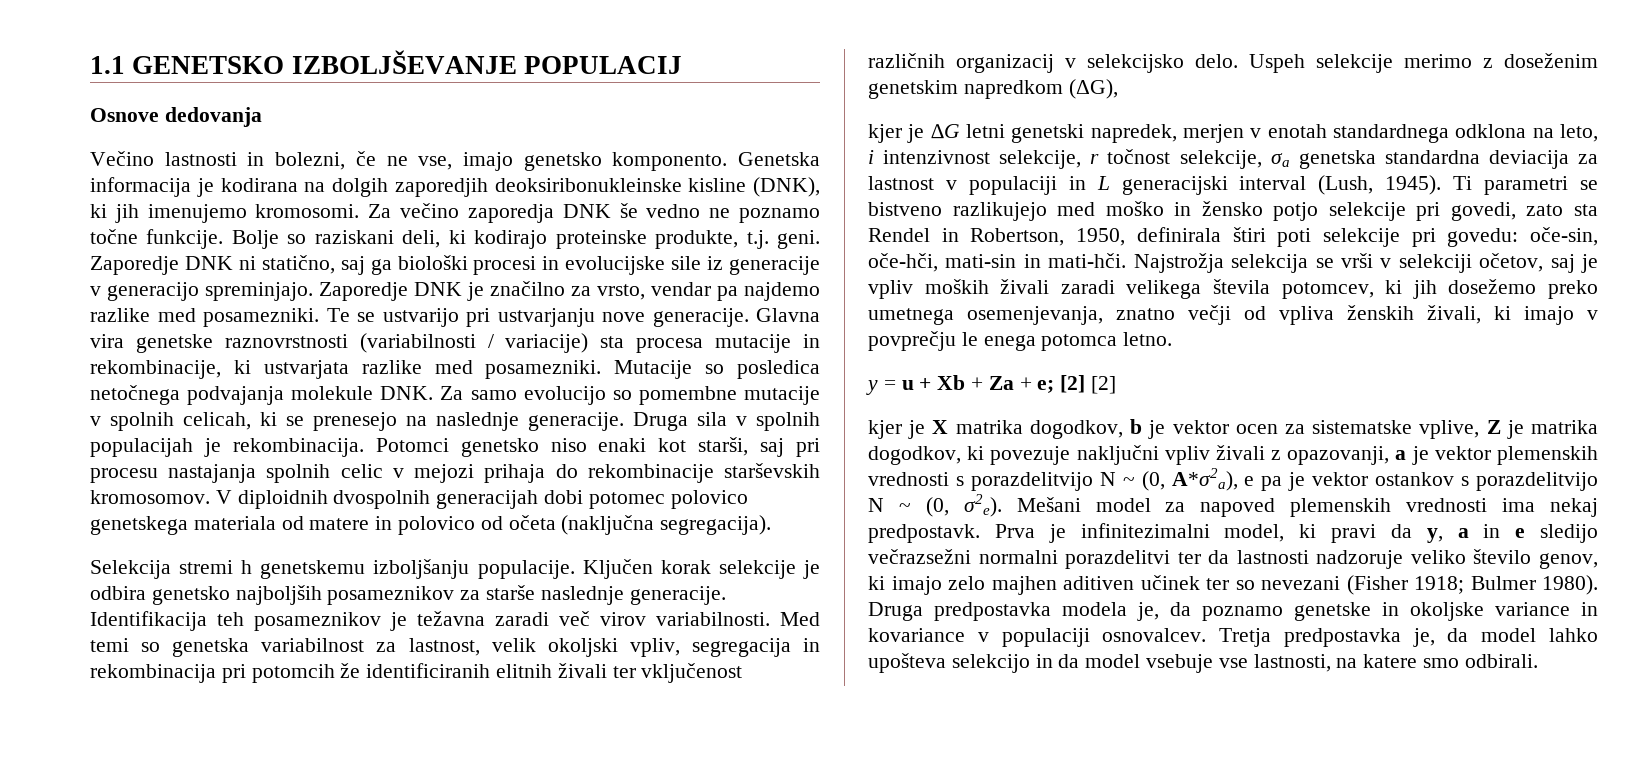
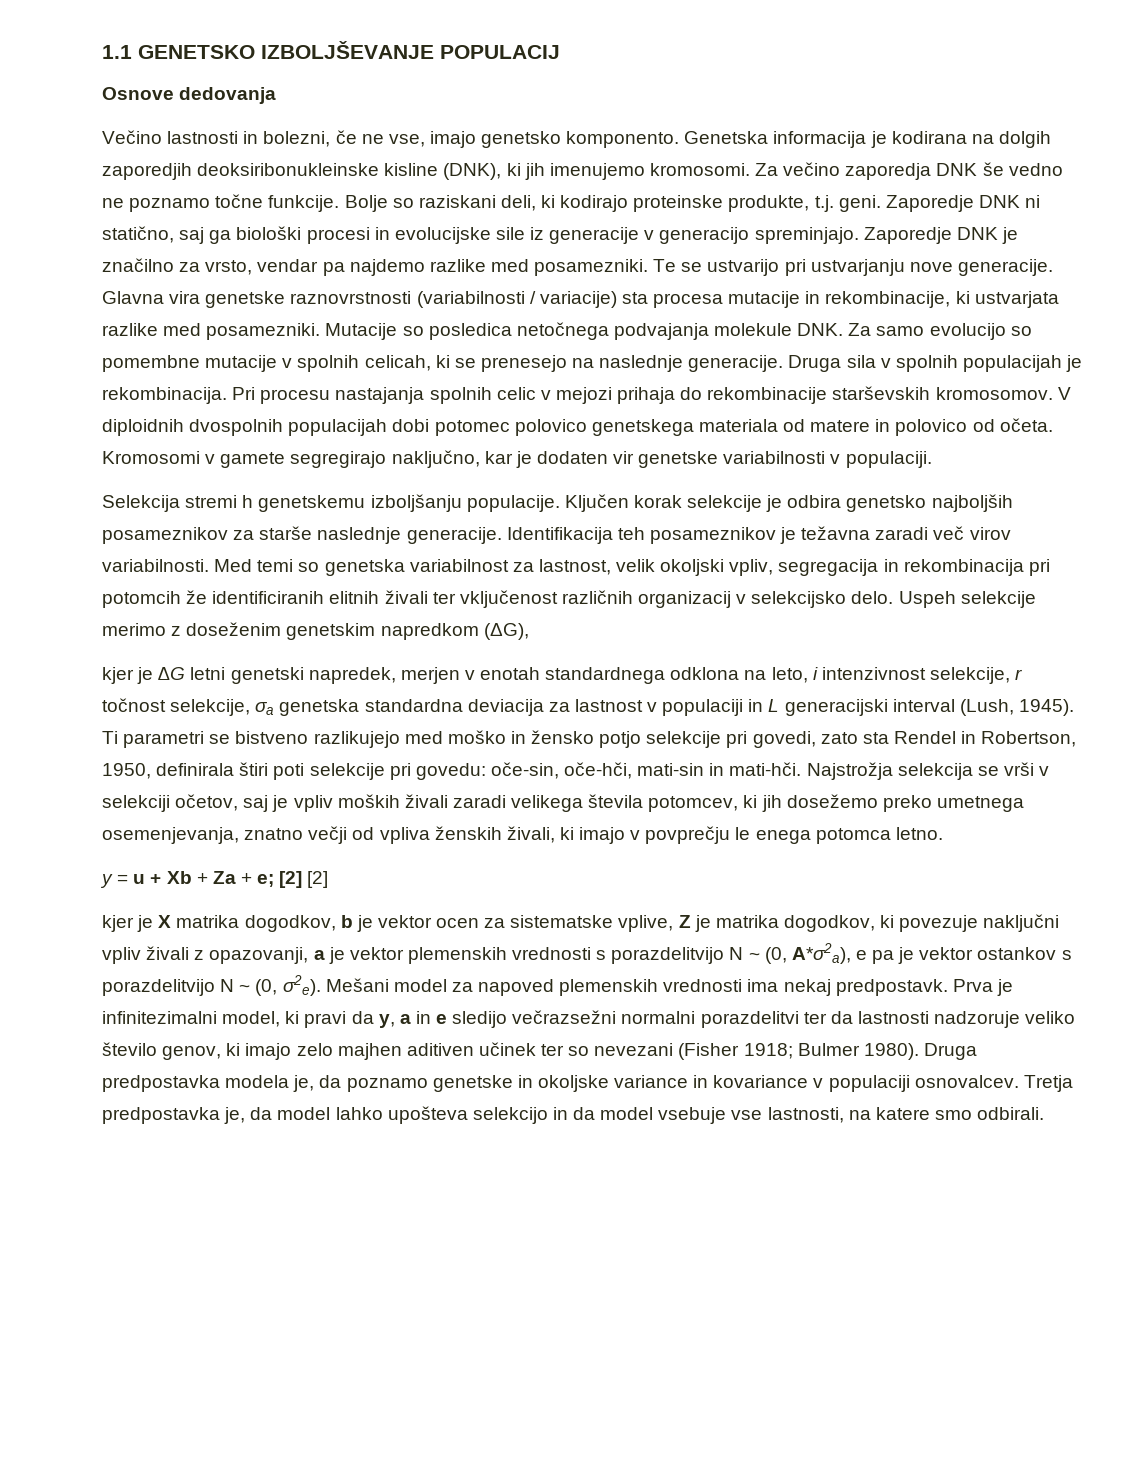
[375,437,820,457] Potomci genetsko niso enaki kot starši, saj pri -> [232,387,256,400] Pri
[436,490,539,509] generacijah -> [288,419,388,436] populacijah
[508,515,772,535] očeta (naključna segregacija). -> [999,418,1053,432] [102,450,932,468] očeta. Kromosomi v gamete segregirajo naključno, kar je dodaten vir genetske variabilnosti v populaciji.

